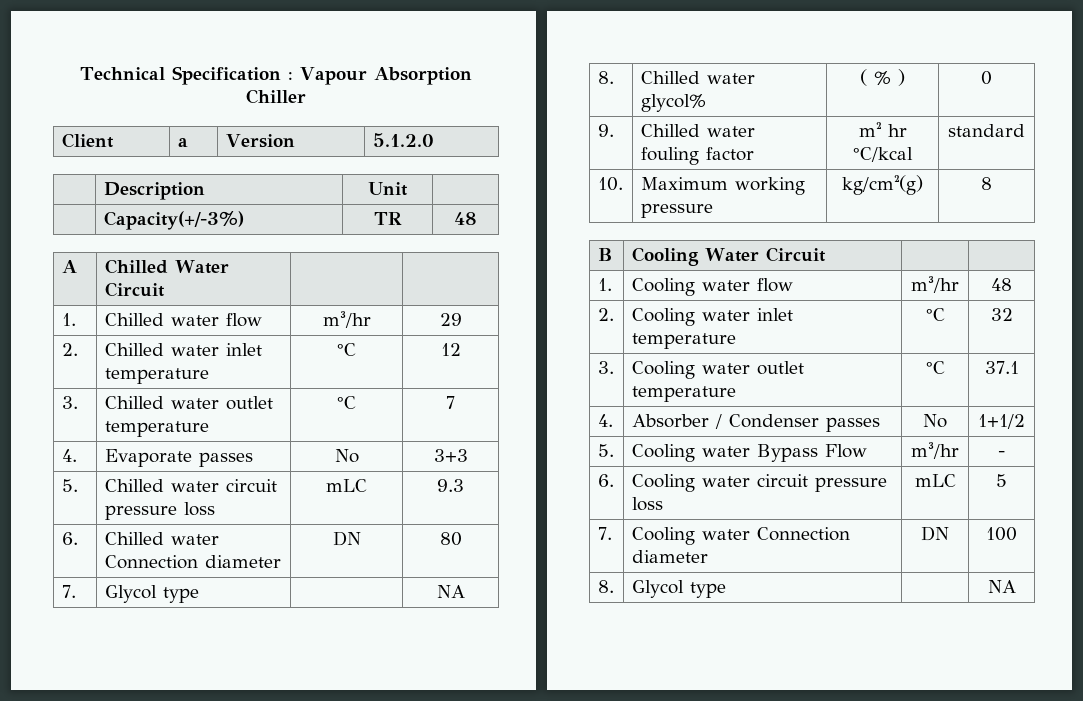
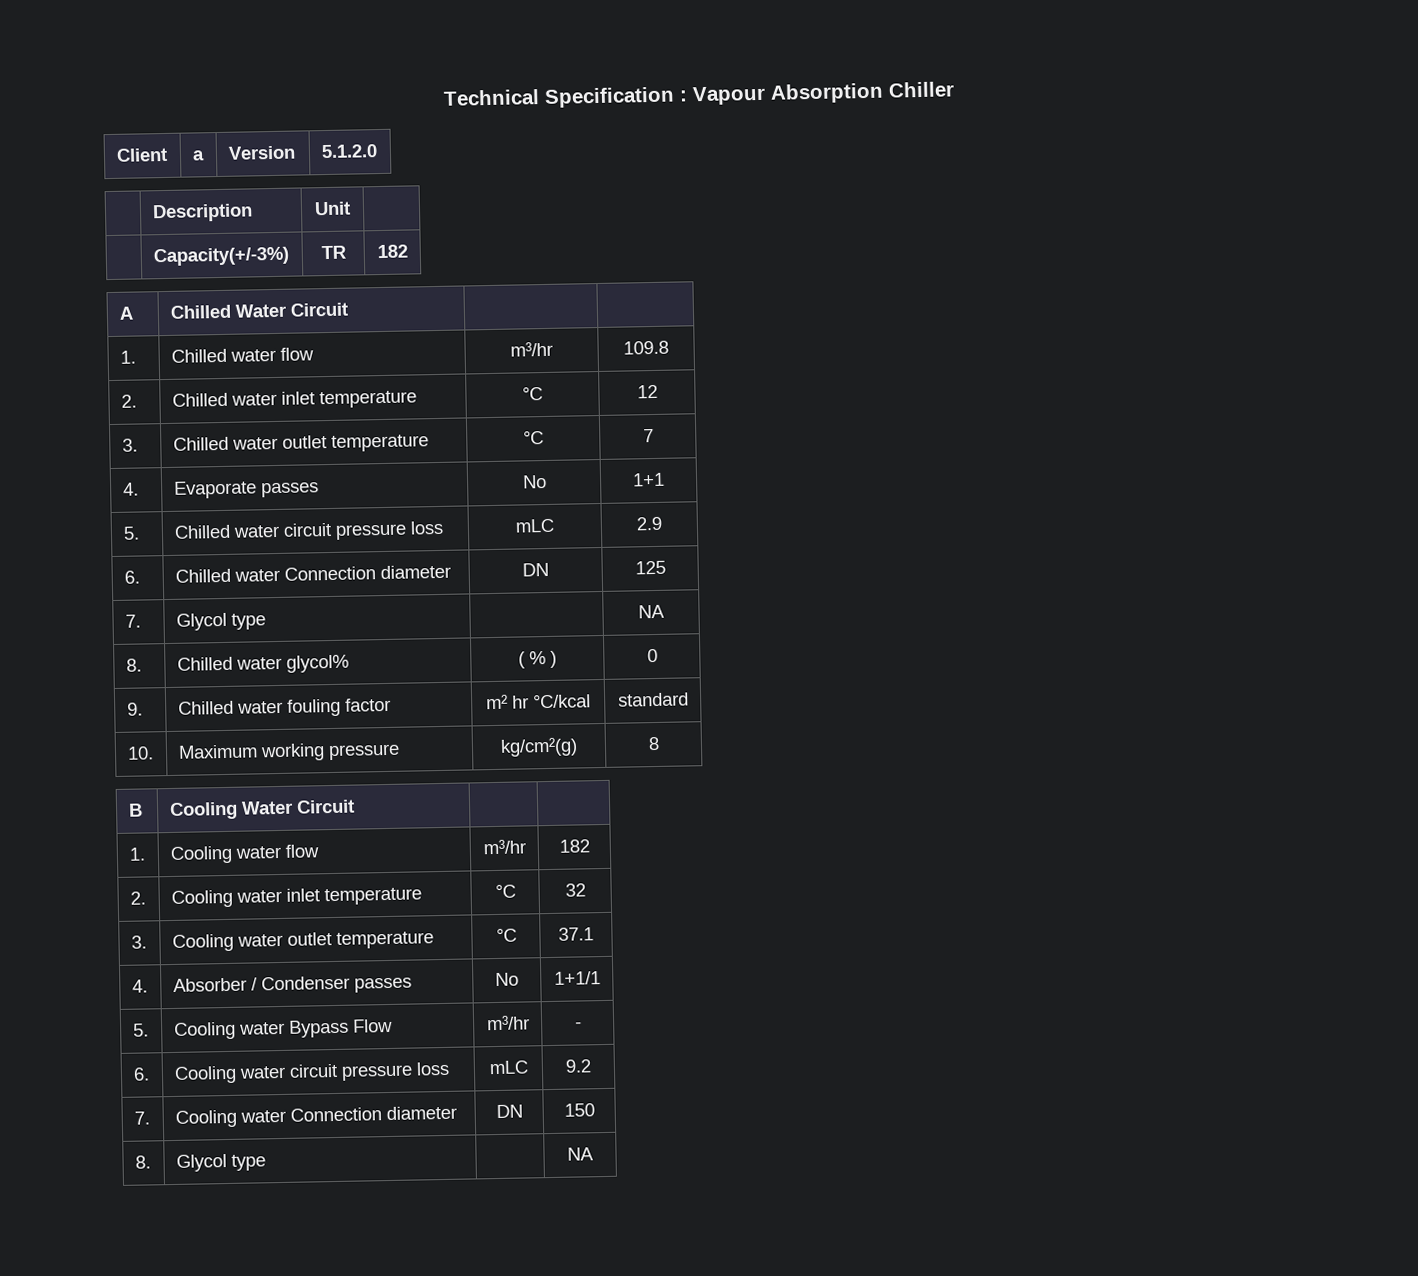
[454,212,478,225] 48 -> [376,244,408,259] 182
[439,313,462,326] 29 -> [623,340,669,355] 109.8
[433,449,468,462] 3+3 -> [632,472,665,487] 1+1
[437,479,465,492] 9.3 -> [636,516,662,531] 2.9
[439,532,462,546] 80 -> [634,560,666,575] 125
[991,278,1012,291] 48 -> [558,839,590,853] 182
[978,414,1025,429] 1+1/2 -> [553,971,601,985] 1+1/1
[996,474,1007,487] 5 -> [565,1059,592,1073] 9.2
[986,527,1017,541] 100 -> [563,1103,595,1117] 150

